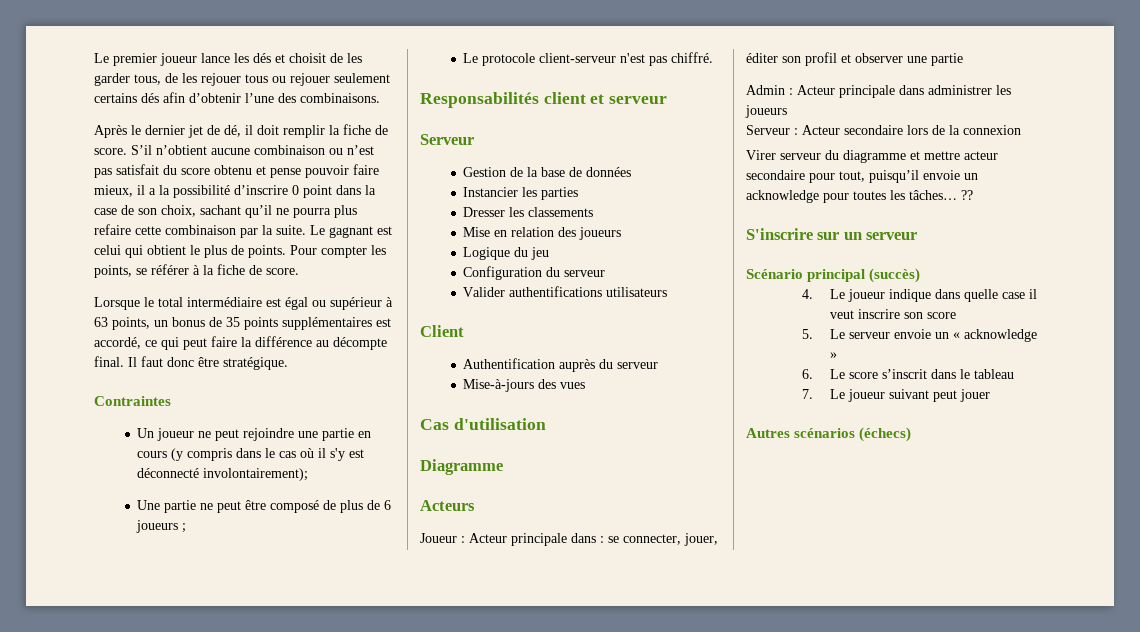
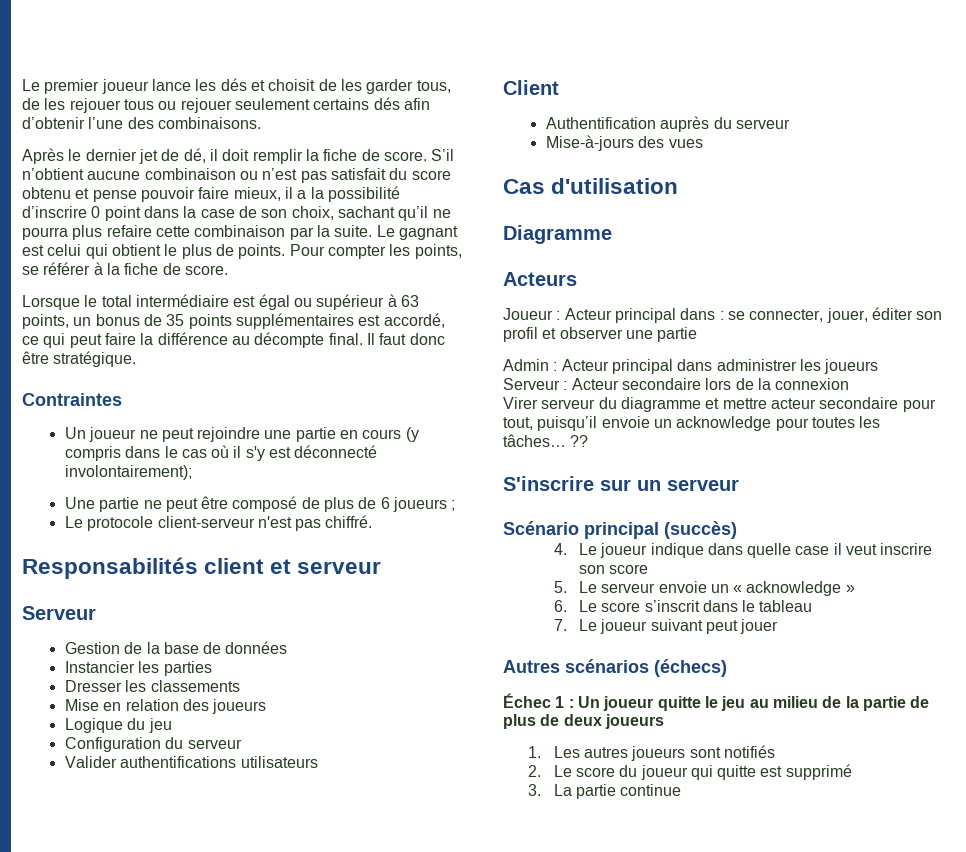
[511,533,567,546] principale -> [614,308,676,323] principal
[839,85,895,98] principale -> [611,359,673,374] principal
(912, 434) none -> [503,693,930,711] [503,714,664,729] [528,745,775,761] [528,764,852,780] [528,784,682,799] // Échec 1 : Un joueur quitte le jeu au milieu de la partie de plus de deux joueurs // 1. Les autres joueurs sont notifiés // 2. Le score du joueur qui quitte est supprimé // 3. La partie continue

